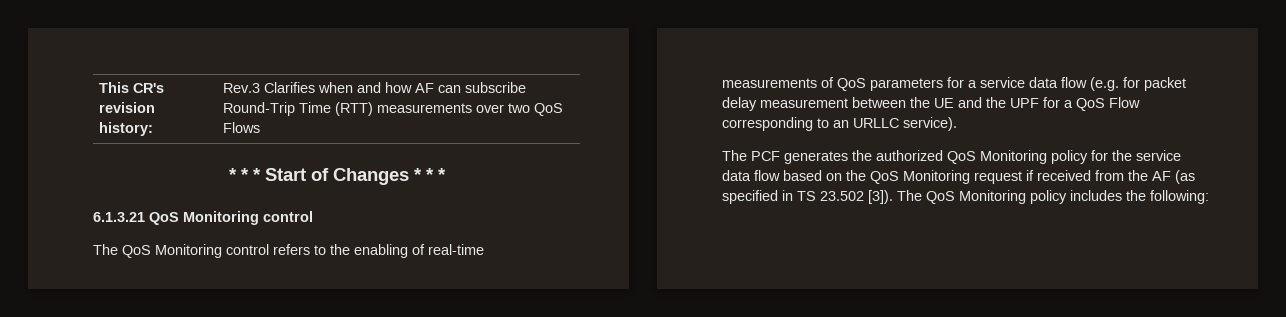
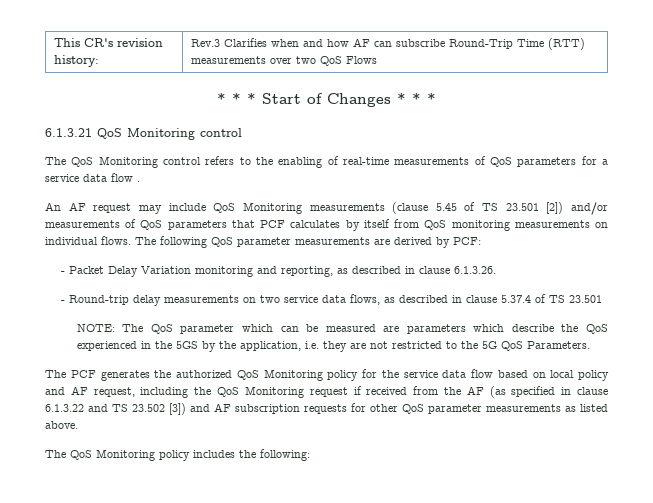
[1090,77,1186,91] [722,97,1140,111] [722,117,957,131] (e.g. for packet delay measurement between the UE and the UPF for a QoS Flow corresponding to an URLLC service). -> [137,181,140,182] [45,202,609,215] [45,219,608,231] [45,236,481,248] [60,266,496,277] [60,294,602,306] [76,324,608,334] [76,341,590,352] . // An AF request may include QoS Monitoring measurements (clause 5.45 of TS 23.501 [2]) and/or measurements of QoS parameters that PCF calculates by itself from QoS monitoring measurements on individual flows. The following QoS parameter measurements are derived by PCF: // - Packet Delay Variation monitoring and reporting, as described in clause 6.1.3.26. // - Round-trip delay measurements on two service data flows, as described in clause 5.37.4 of TS 23.501 // NOTE: The QoS parameter which can be measured are parameters which describe the QoS experienced in the 5GS by the application, i.e. they are not restricted to the 5G QoS Parameters.
(842, 177) none -> [550,370,609,381] [45,386,189,398] local policy and AF request, including
[797,190,893,204] TS 23.502 [3]). -> [577,387,608,395] [45,403,608,415] [45,421,78,429] clause 6.1.3.22 and TS 23.502 [3]) and AF subscription requests for other QoS parameter measurements as listed above. //

